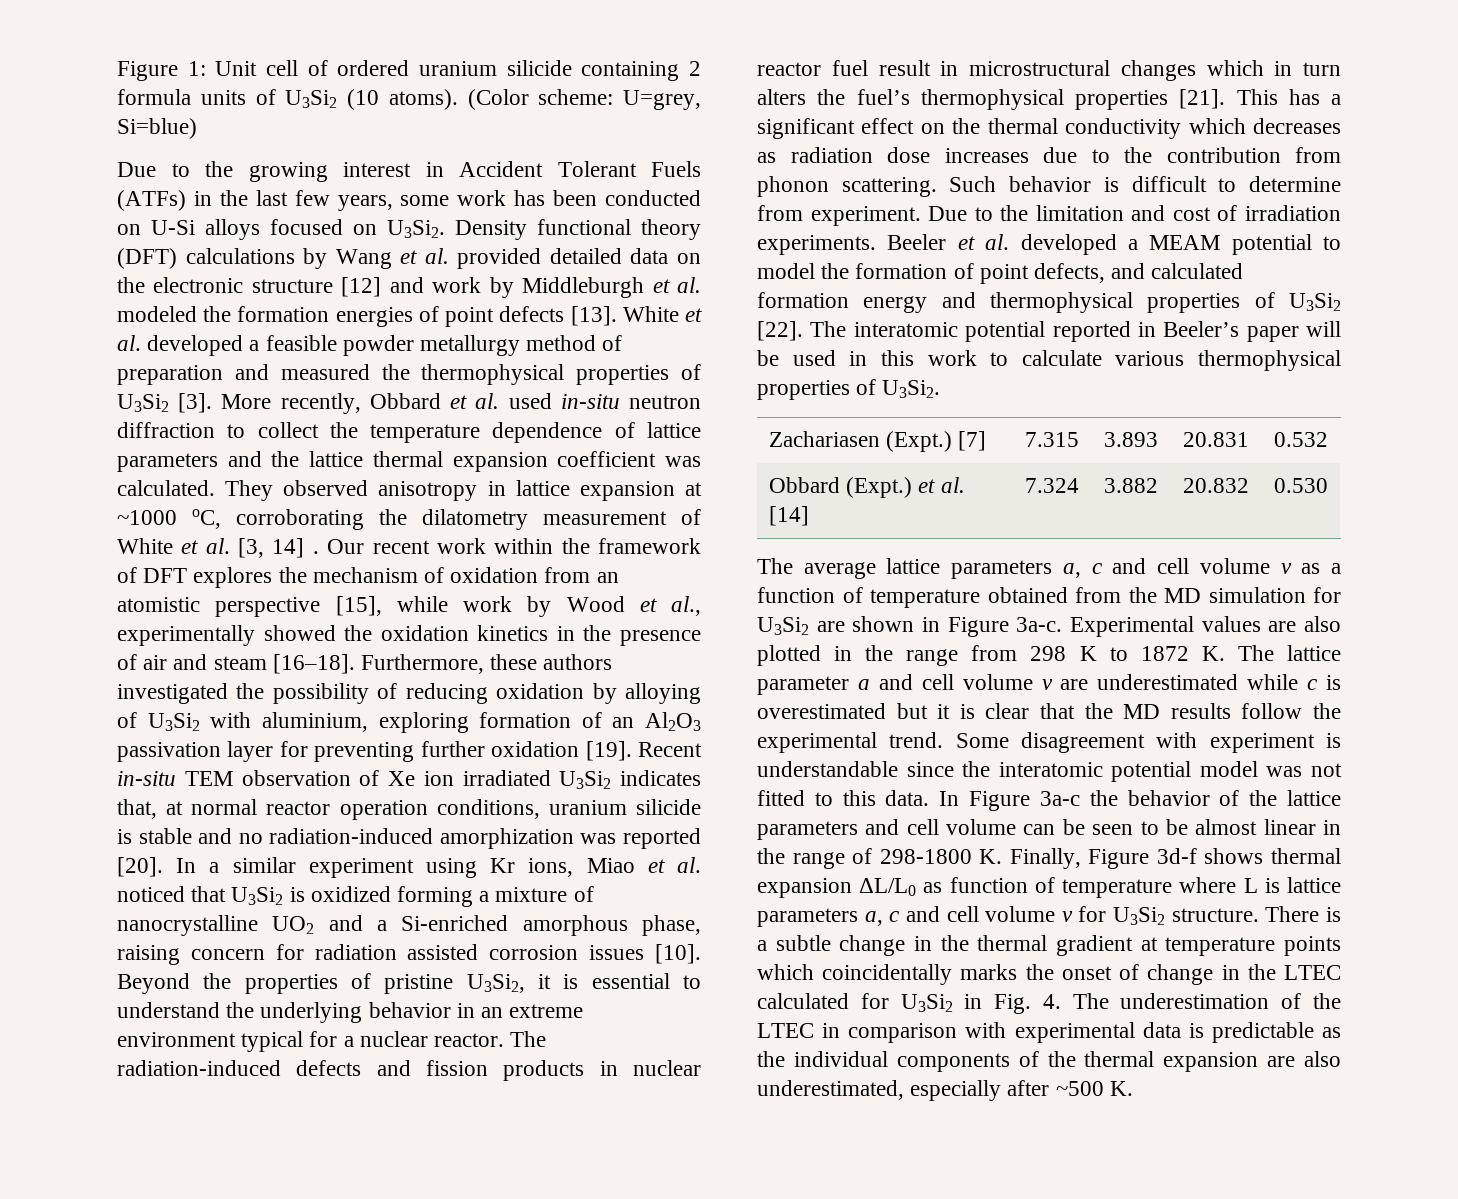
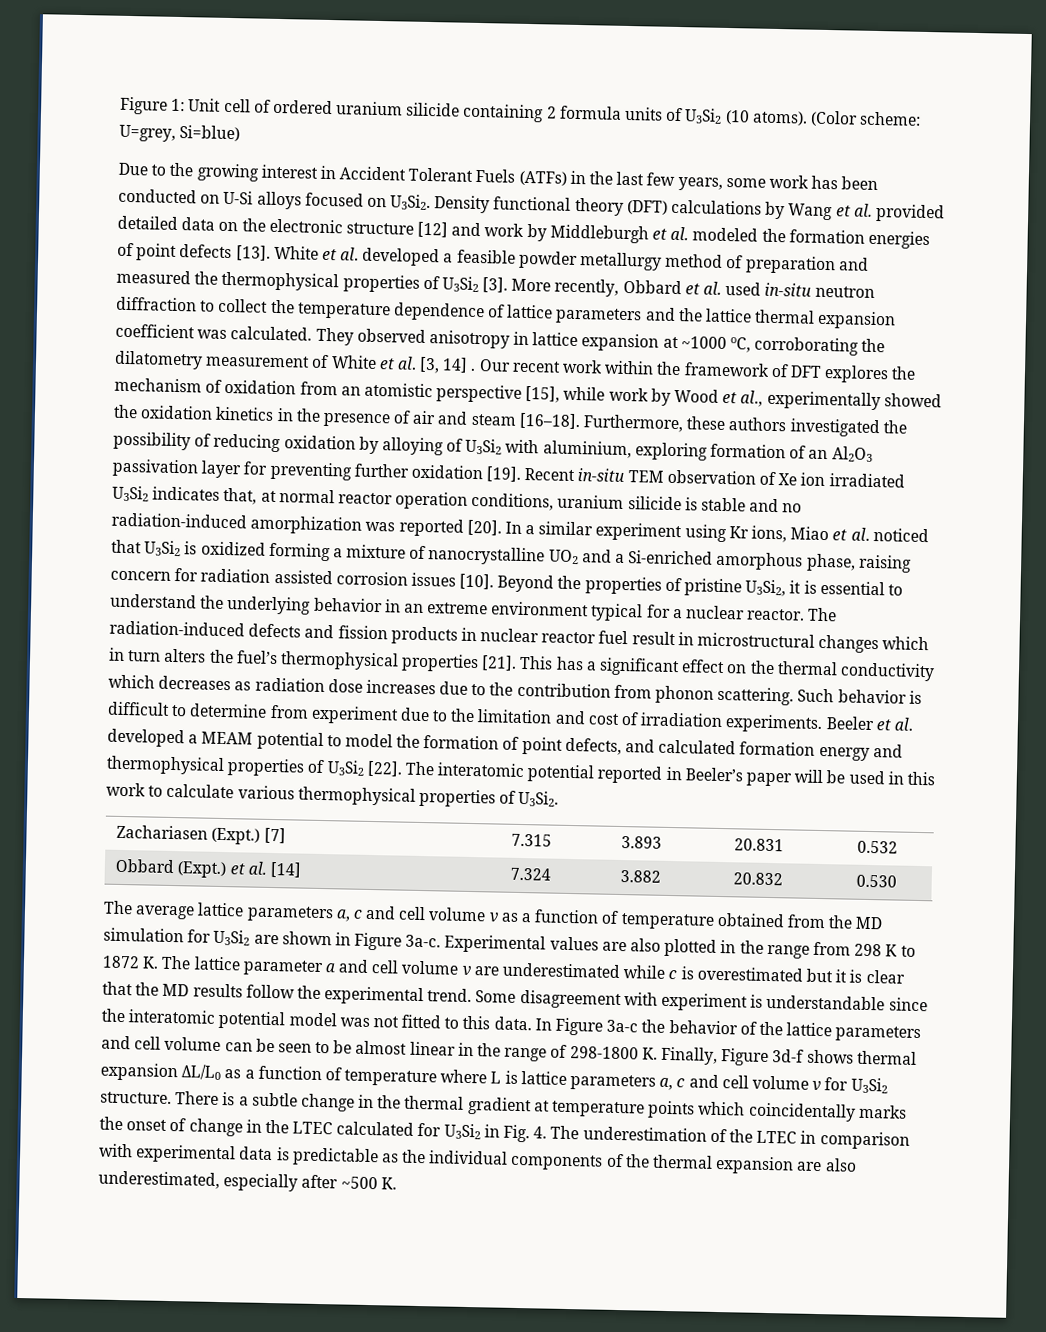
[810,206,968,226] experiment. Due -> [310,705,430,725] experiment due
(943, 887) none -> [244,1069,255,1079] a

